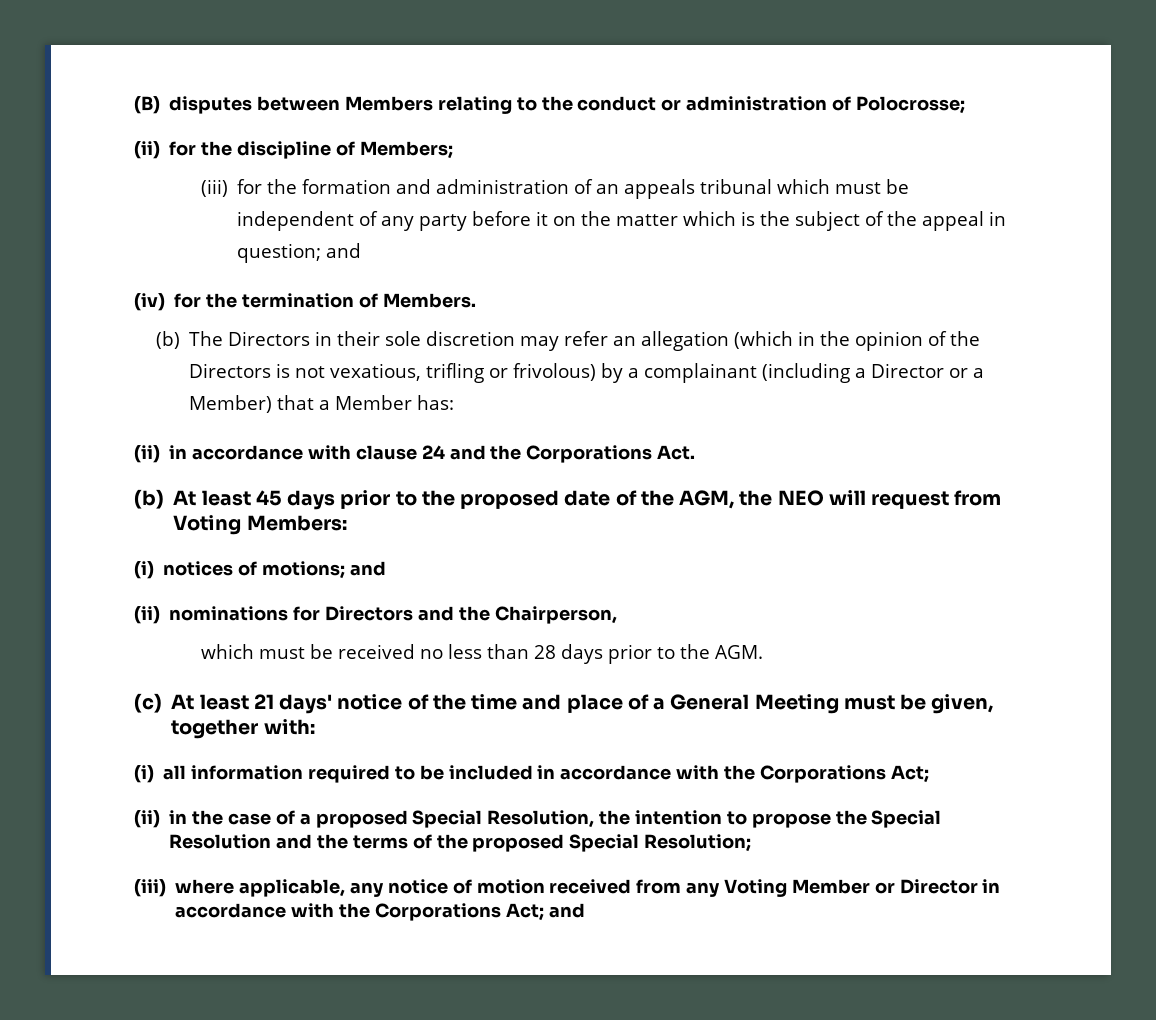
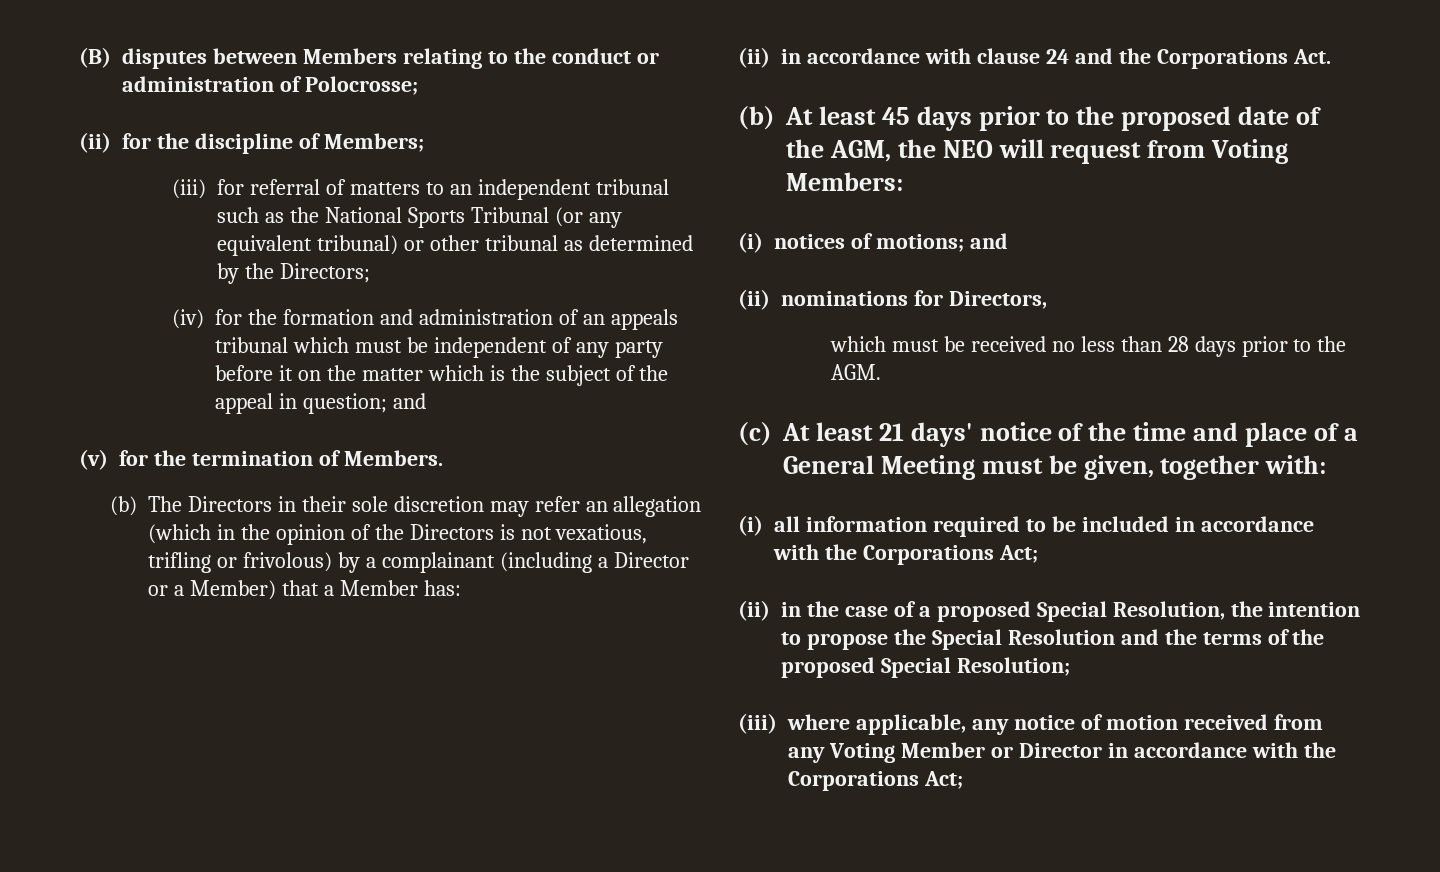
(262, 186) none -> [249,179,669,200] [217,207,622,228] [217,235,693,256] [217,263,370,284] [172,309,243,329] referral of matters to an independent tribunal such as the National Sports Tribunal (or any equivalent tribunal) or other tribunal as determined by the Directors; // (iv) for
[134,293,165,311] (iv) -> [79,449,108,470] (v)
[324,606,617,624] Directors and the Chairperson, -> [948,291,1047,309] Directors,
[548,903,585,918] and -> (963, 780) none

